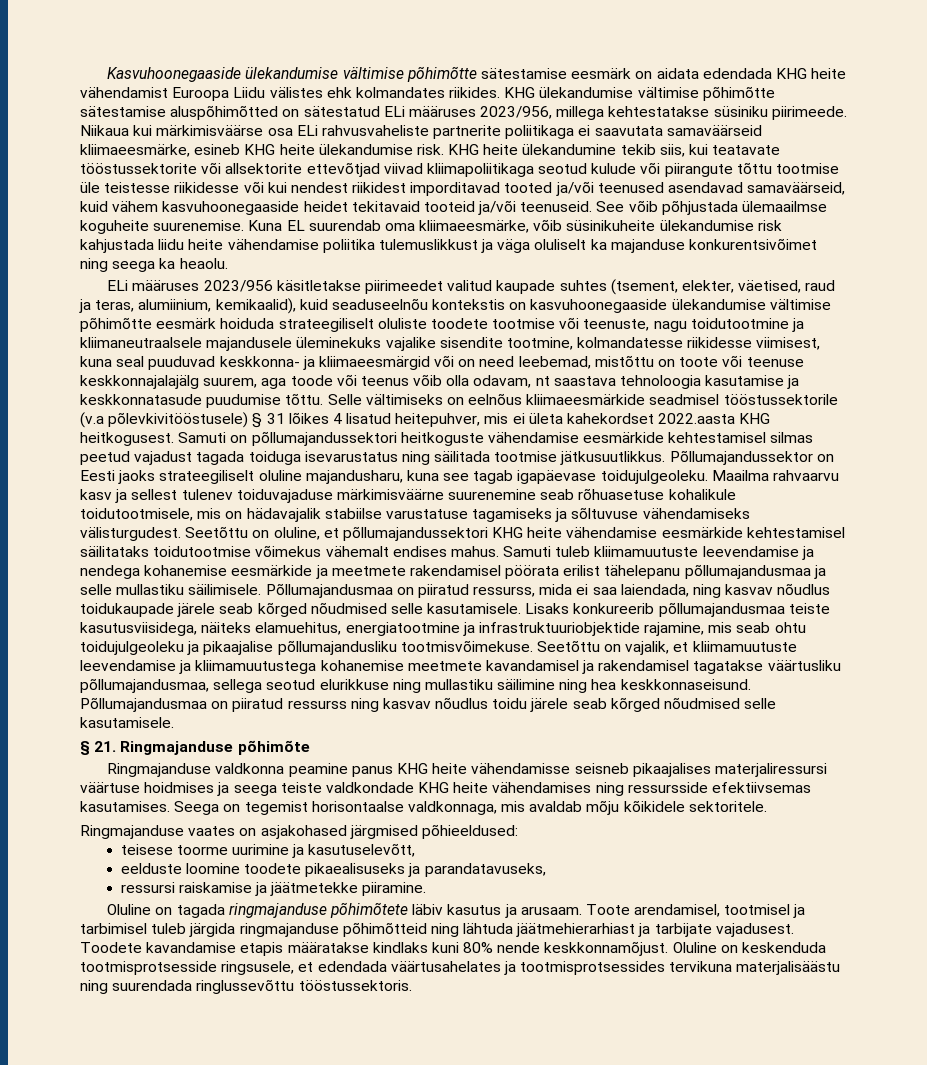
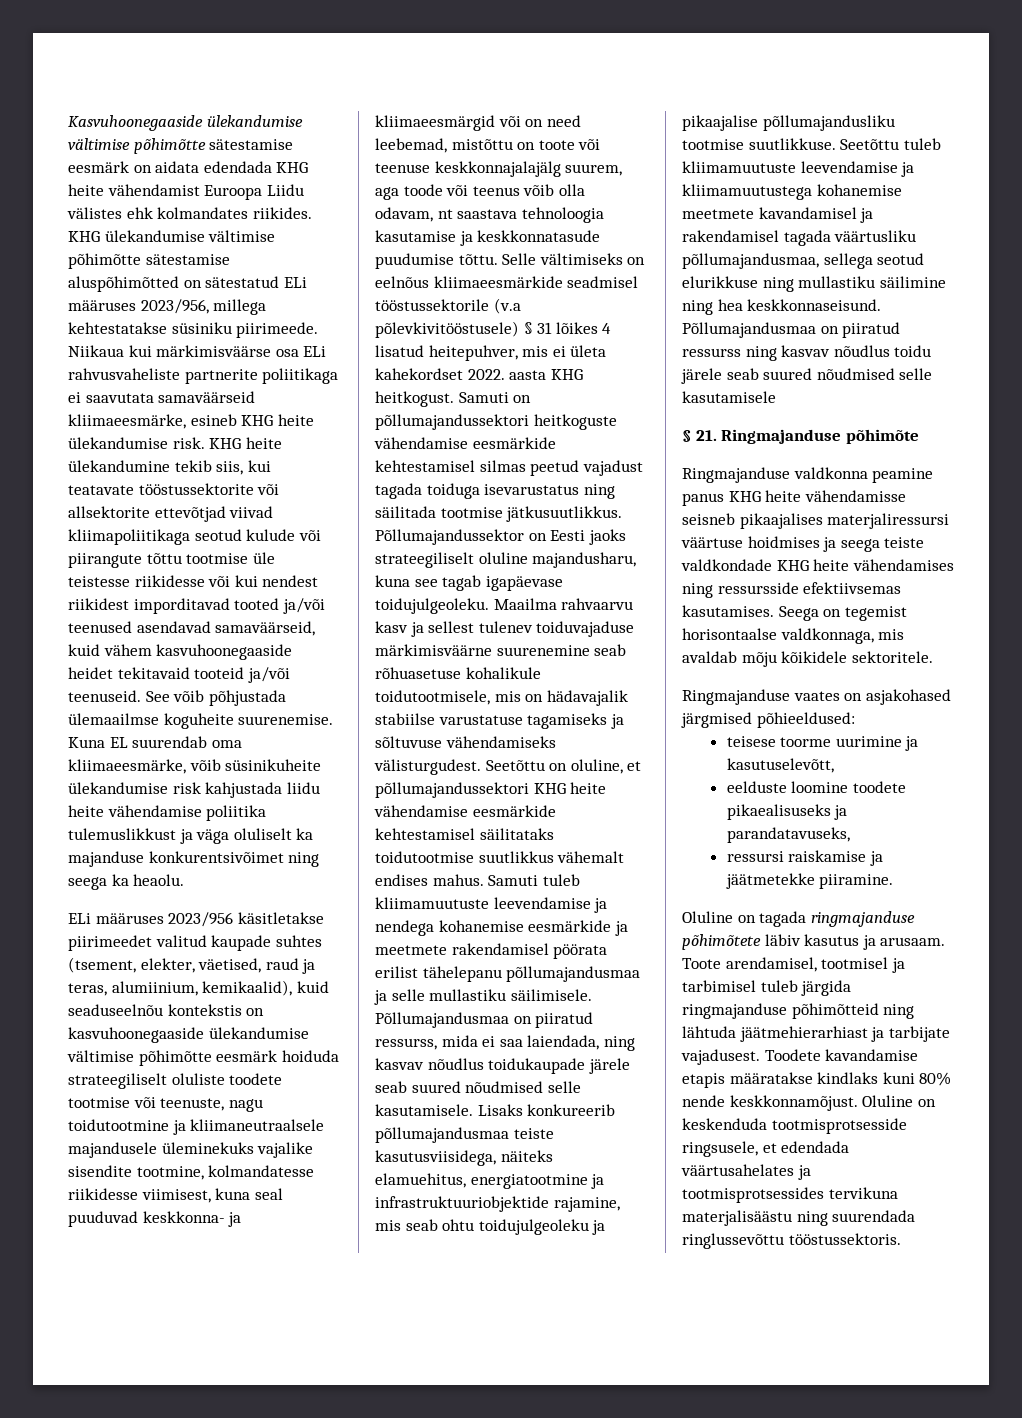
[658,413,771,424] [80,432,174,446] 2022.aasta KHG heitkogusest. -> [467,369,583,380] [375,391,454,407] 2022. aasta KHG heitkogust.
[255,545,322,557] võimekus -> [478,851,554,863] suutlikkus
[257,602,307,617] kõrged -> [411,1081,461,1093] suured
[400,640,689,655] tootmisvõimekuse. Seetõttu on vajalik, et -> [682,138,941,150] tootmise suutlikkuse. Seetõttu tuleb
[693,660,764,674] tagatakse -> [783,230,831,246] tagada
[610,697,777,712] [80,717,174,728] kõrged nõudmised selle kasutamisele. -> [763,368,933,380] [682,391,776,403] suured nõudmised selle kasutamisele

